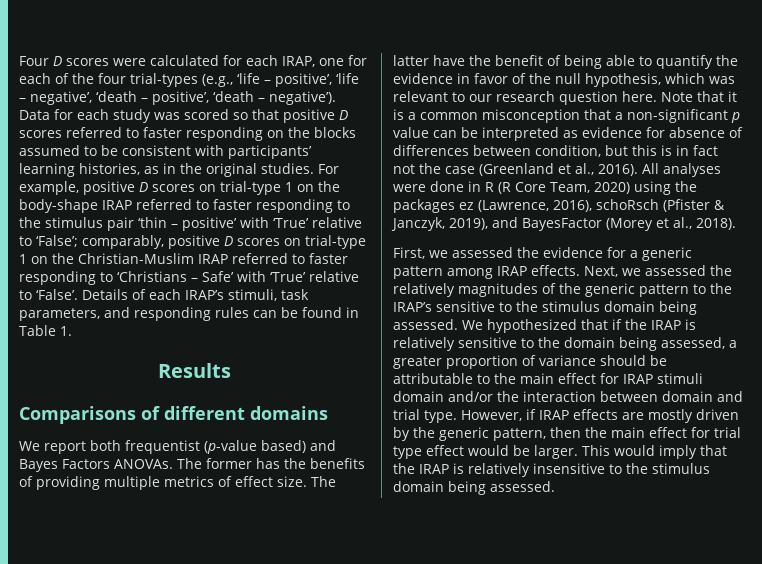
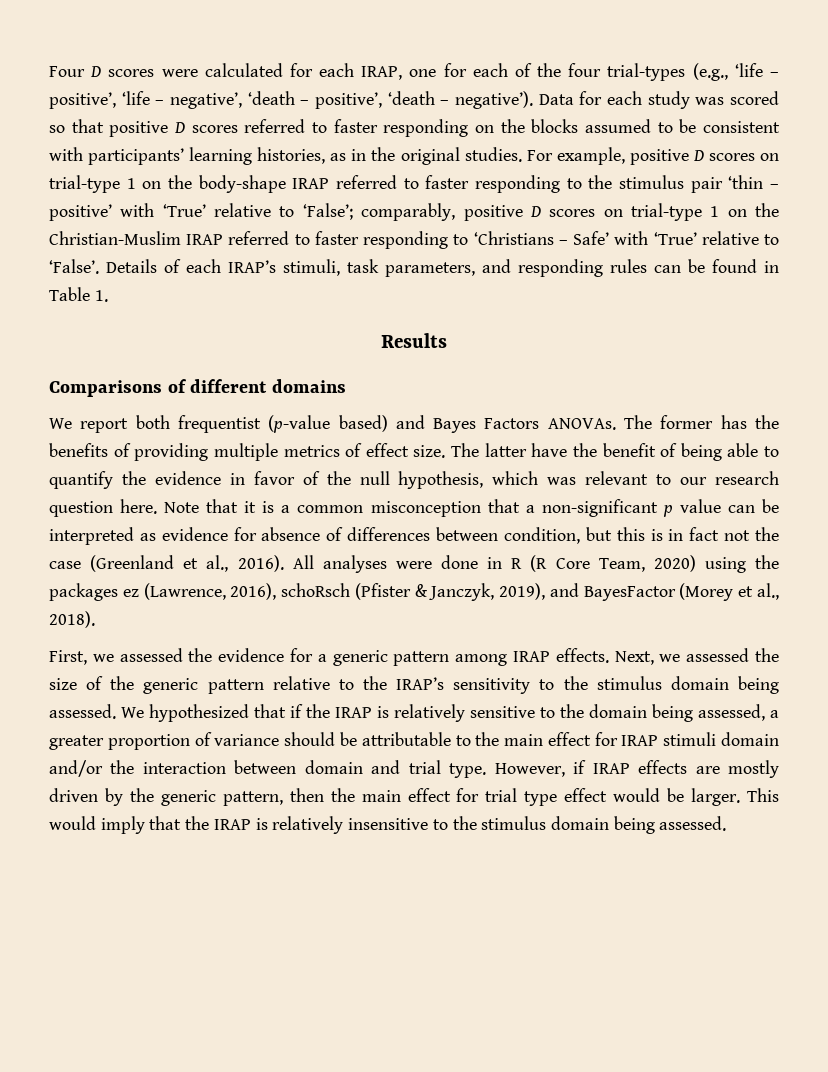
[393,283,538,297] relatively magnitudes -> [49,678,77,690] size
(689, 290) none -> [272,676,330,690] relative
[436,301,495,312] sensitive -> [453,678,531,694] sensitivity

